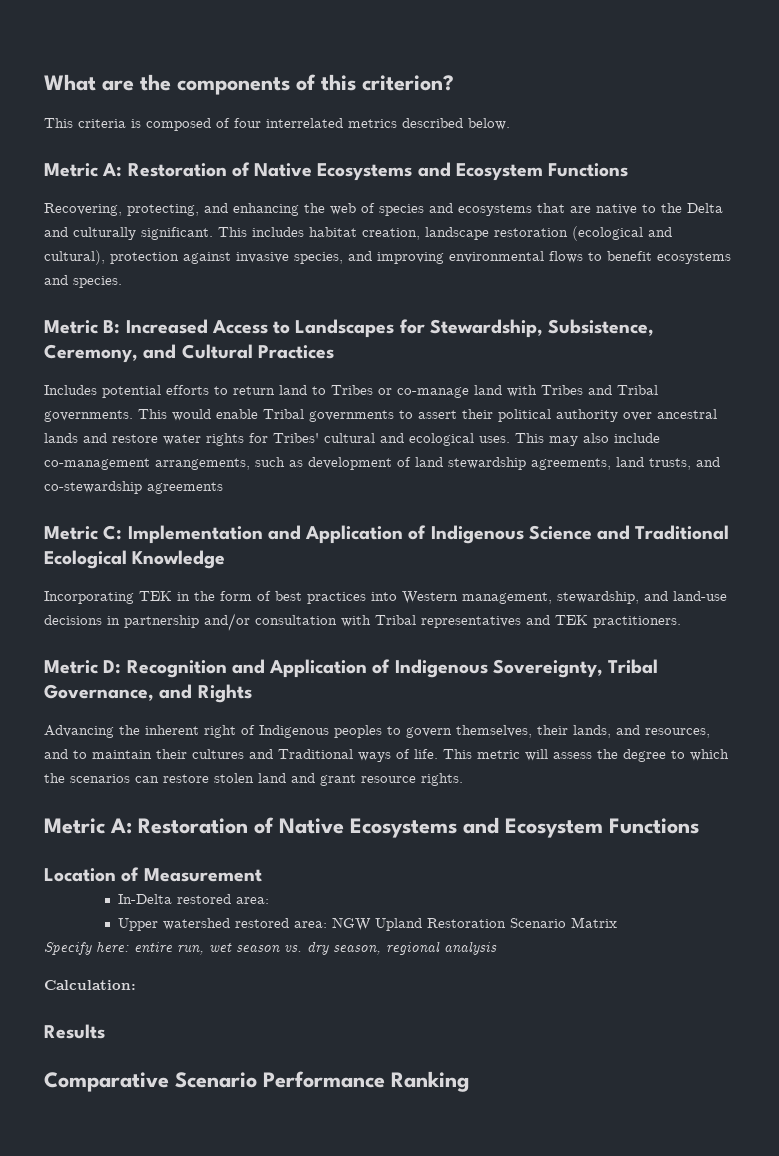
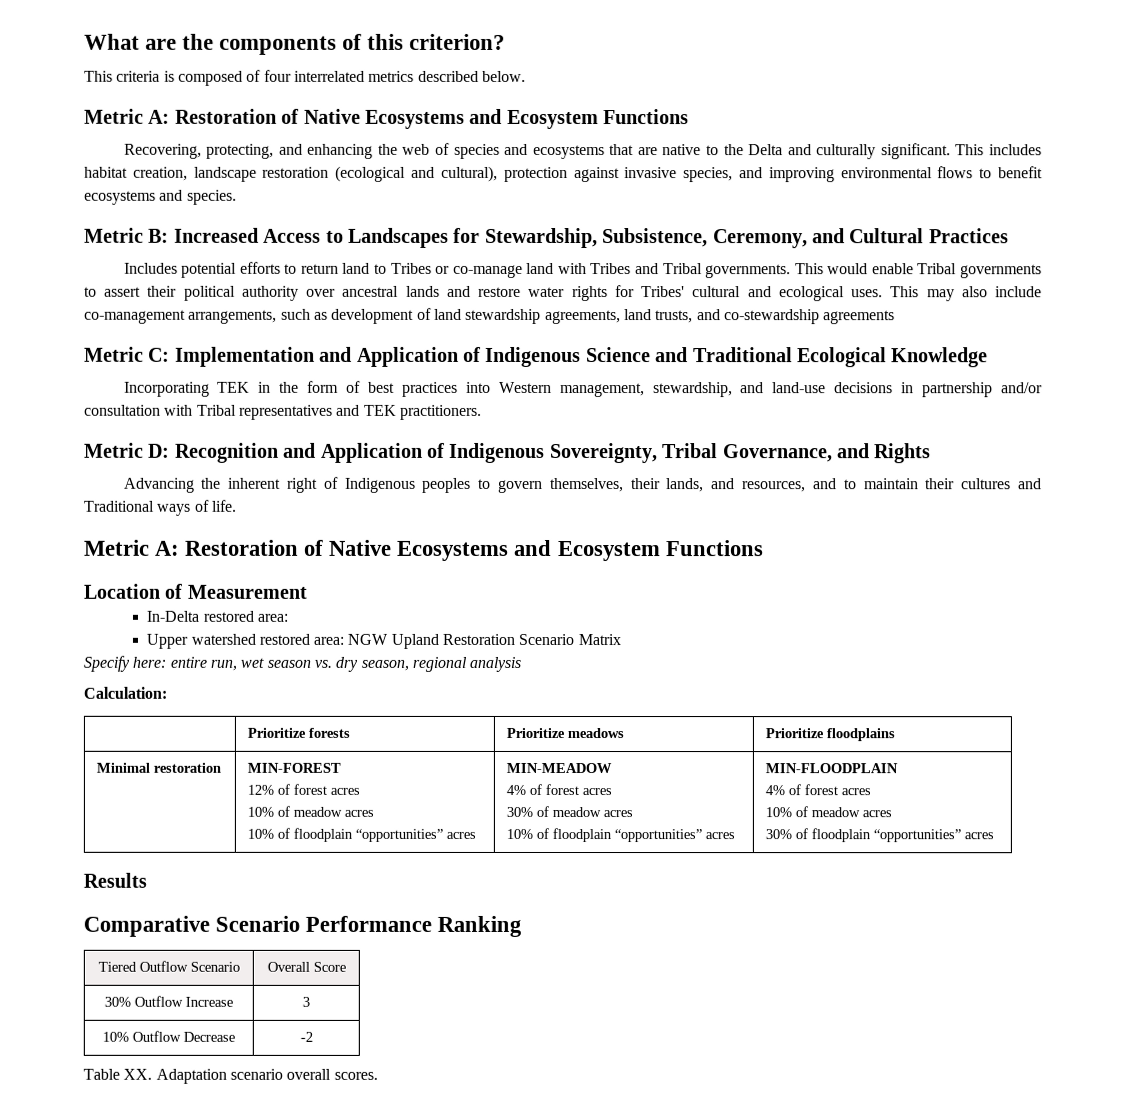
[443,749,729,762] [44,773,463,786] This metric will assess the degree to which the scenarios can restore stolen land and grant resource rights. -> (237, 505) none
(136, 985) none -> [246,727,350,738] [505,727,624,739] [764,728,895,742] [95,762,221,773] [246,762,341,773] [246,783,360,795] [246,805,374,817] [246,827,476,842] [505,762,612,774] [505,783,612,796] [505,805,633,818] [505,827,735,843] [764,763,898,774] [764,784,871,796] [764,806,892,818] [764,828,994,843] // | Prioritize forests | Prioritize meadows | Prioritize floodplains // Minimal restoration | MIN-FOREST // 12% of forest acres // 10% of meadow acres // 10% of floodplain “opportunities” acres | MIN-MEADOW // 4% of forest acres // 30% of meadow acres // 10% of floodplain “opportunities” acres | MIN-FLOODPLAIN // 4% of forest acres // 10% of meadow acres // 30% of floodplain “opportunities” acres
(469, 1081) none -> [97,960,240,972] [266,961,346,972] [104,995,233,1007] [302,996,310,1007] [102,1030,235,1042] [299,1031,313,1042] [83,1068,378,1084] // Tiered Outflow Scenario | Overall Score // 30% Outflow Increase | 3 // 10% Outflow Decrease | -2 // Table XX. Adaptation scenario overall scores.

